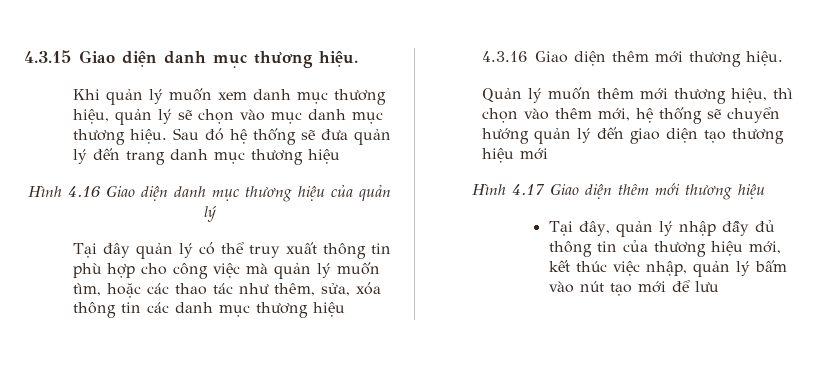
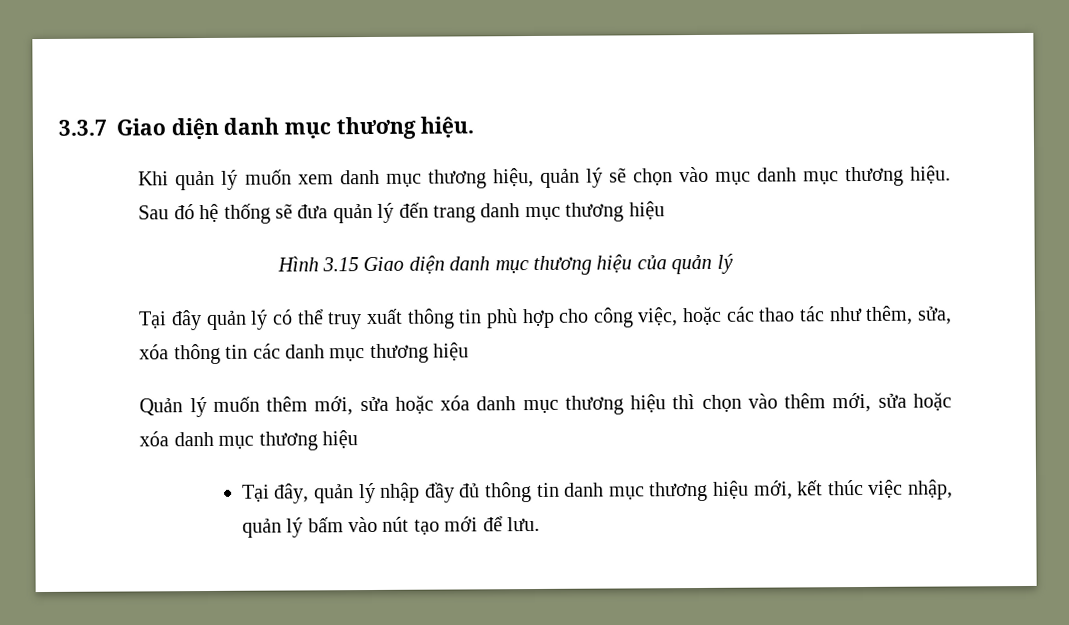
[24,50,71,63] 4.3.15 -> [58,119,107,136] 3.3.7
[68,186,101,197] 4.16 -> [321,257,359,272] 3.15
[213,262,381,279] [73,283,102,296] việc mà quản lý muốn tìm, -> [637,307,679,327] việc,
[482,51,784,67] [482,87,768,104] 4.3.16 Giao diện thêm mới thương hiệu. // Quản lý muốn thêm mới thương hiệu, -> [139,394,667,418] Quản lý muốn thêm mới, sửa hoặc xóa danh mục thương hiệu
[636,107,781,124] [482,127,785,144] [482,148,549,163] [472,183,680,199] hệ thống sẽ chuyển hướng quản lý đến giao diện tạo thương hiệu mới // Hình 4.17 Giao diện thêm mới -> [877,392,952,411] [139,431,255,449] sửa hoặc xóa danh mục
[622,240,648,252] của -> [564,482,645,500] danh mục
[694,281,719,292] lưu -> [507,516,541,532] lưu.

